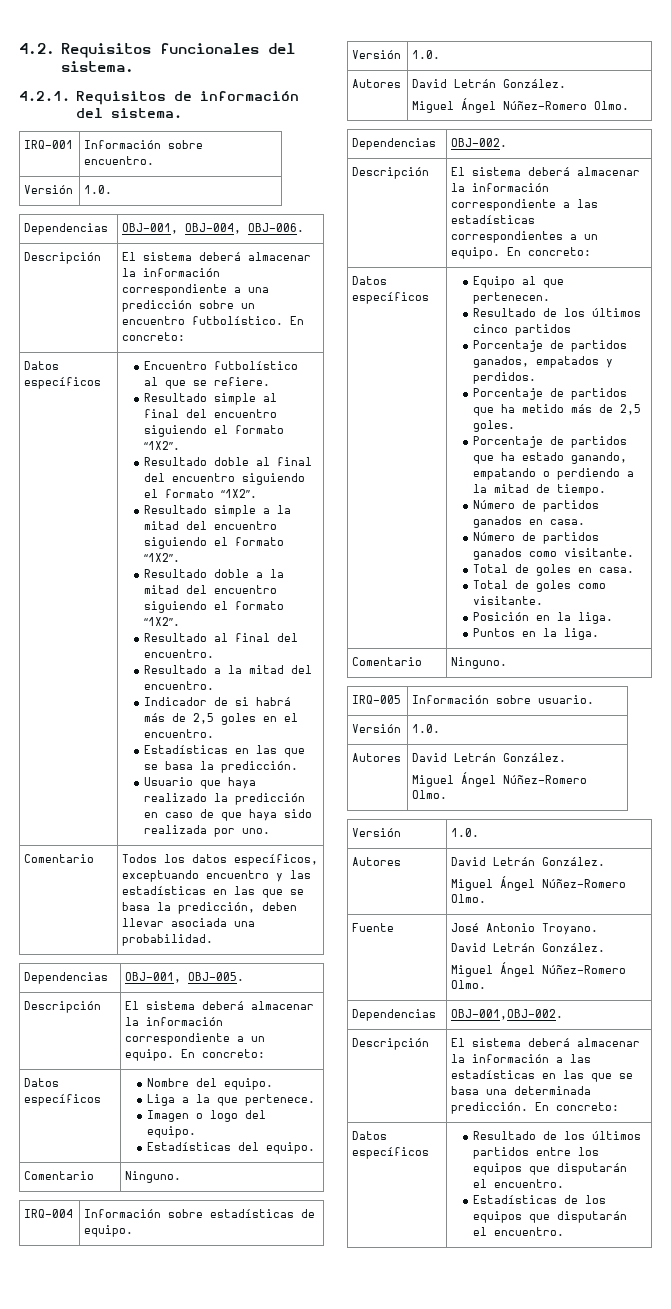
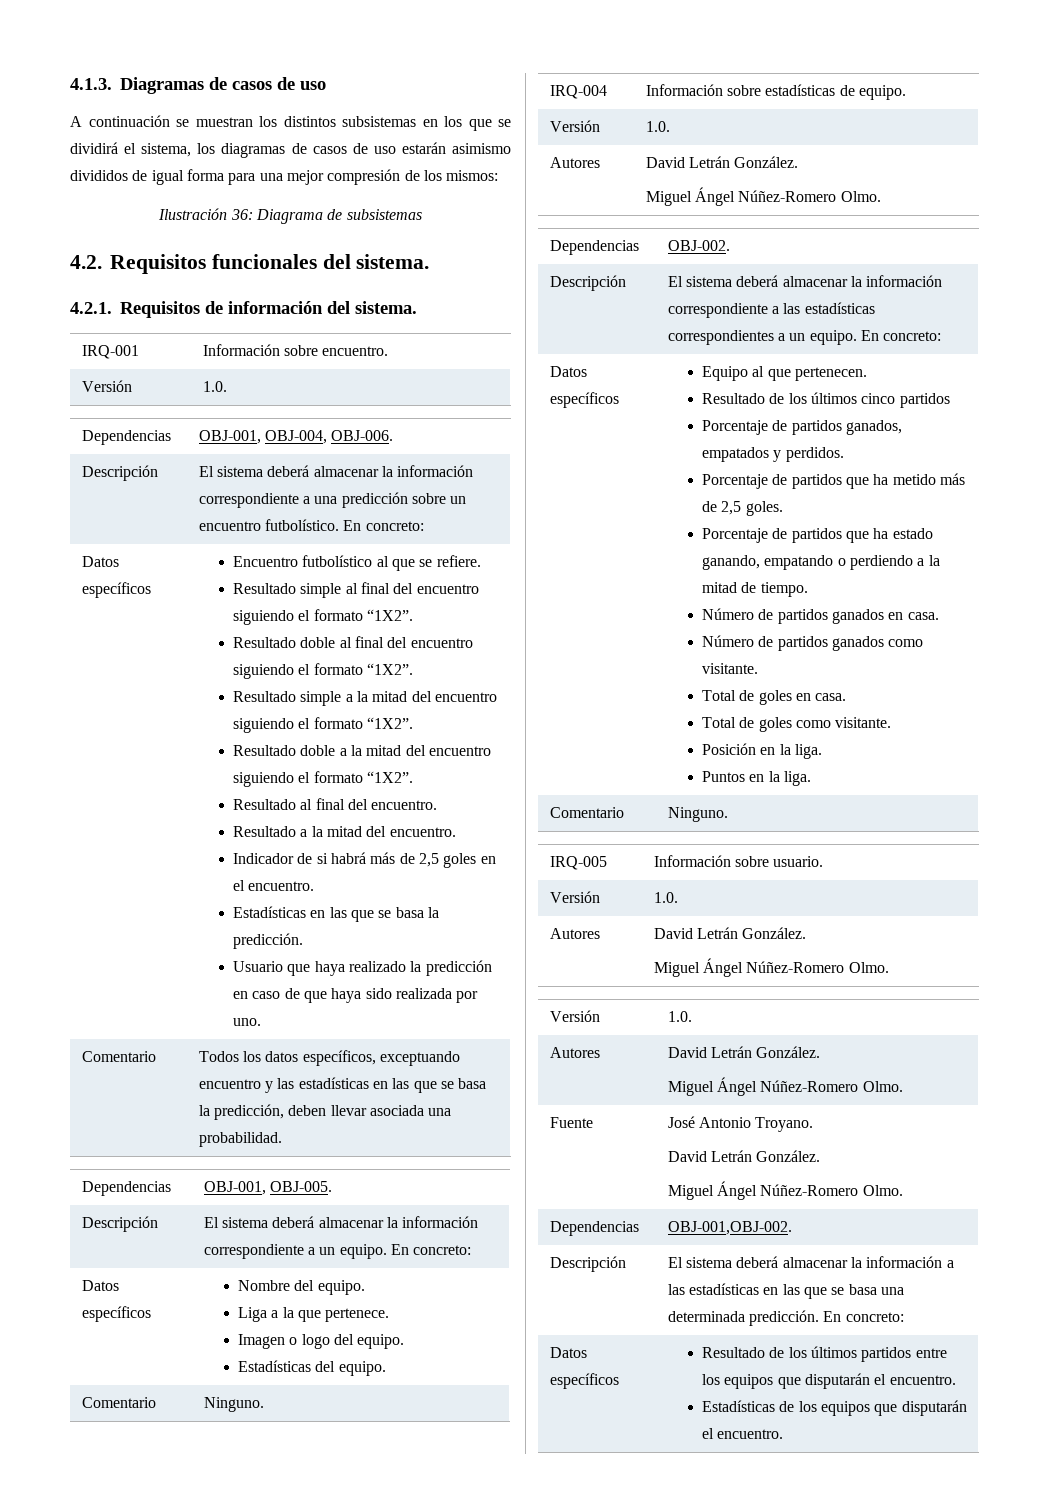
(19, 48) none -> [70,77,326,94] [70,115,511,131] [70,142,512,158] [70,169,499,185] [158,208,422,224] 4.1.3. Diagramas de casos de uso // A continuación se muestran los distintos subsistemas en los que se dividirá el sistema, los diagramas de casos de uso estarán asimismo divididos de igual forma para una mejor compresión de los mismos: // Ilustración 36: Diagrama de subsistemas //

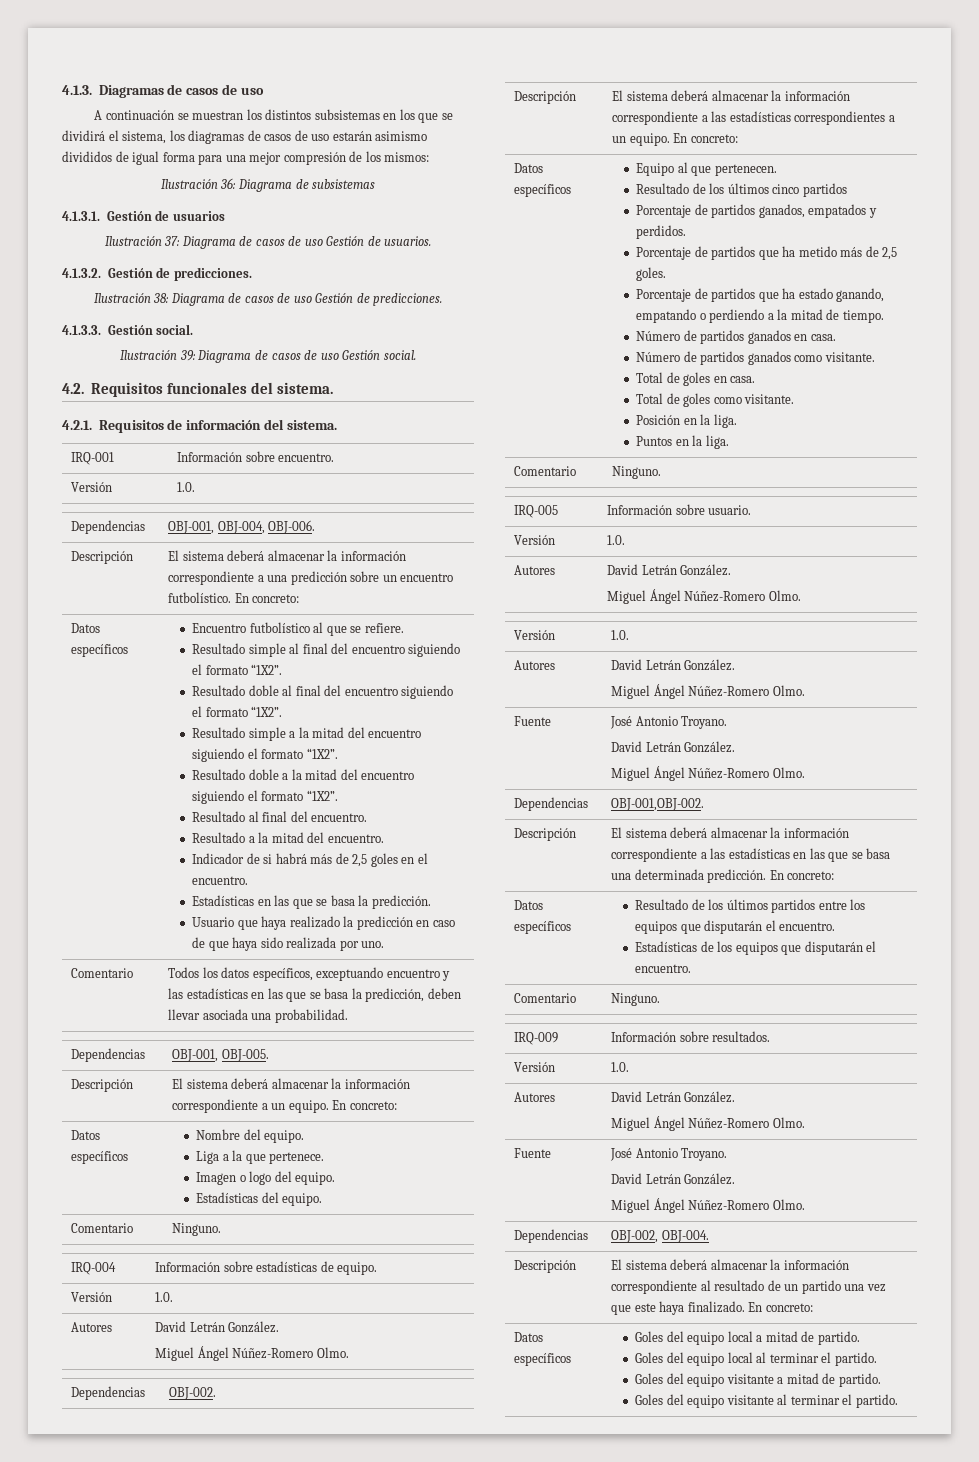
(422, 214) none -> [62,210,225,221] [104,236,432,249] [62,267,252,281] [93,293,443,306] [62,324,194,335] [120,350,416,363] // 4.1.3.1. Gestión de usuarios // Ilustración 37: Diagrama de casos de uso Gestión de usuarios. // 4.1.3.2. Gestión de predicciones. // Ilustración 38: Diagrama de casos de uso Gestión de predicciones. // 4.1.3.3. Gestión social. // Ilustración 39: Diagrama de casos de uso Gestión social.
(943, 1262) none -> [611,848,698,862] correspondiente
(784, 1434) none -> [514,993,577,1003] [611,993,661,1006] [514,1032,559,1045] [611,1031,771,1042] [514,1062,556,1072] [611,1062,630,1072] [514,1092,556,1102] [611,1091,736,1103] [611,1116,805,1131] [514,1148,552,1158] [610,1148,728,1161] [611,1173,736,1185] [611,1198,805,1213] [514,1229,589,1243] [611,1230,709,1243] [514,1260,577,1273] [611,1259,849,1270] [611,1280,886,1294] [611,1301,813,1315] [514,1332,544,1342] [514,1353,572,1366] [635,1331,860,1345] [635,1352,877,1366] [635,1373,881,1387] [635,1394,898,1408] // Comentario | Ninguno. // IRQ-009 | Información sobre resultados. // Versión | 1.0. // Autores | David Letrán González. // Miguel Ángel Núñez-Romero Olmo. // Fuente | José Antonio Troyano. // David Letrán González. // Miguel Ángel Núñez-Romero Olmo. // Dependencias | OBJ-002, OBJ-004. // Descripción | El sistema deberá almacenar la información correspondiente al resultado de un partido una vez que este haya finalizado. En concreto: // Datos específicos | Goles del equipo local a mitad de partido. // Goles del equipo local al terminar el partido. // Goles del equipo visitante a mitad de partido. // Goles del equipo visitante al terminar el partido.

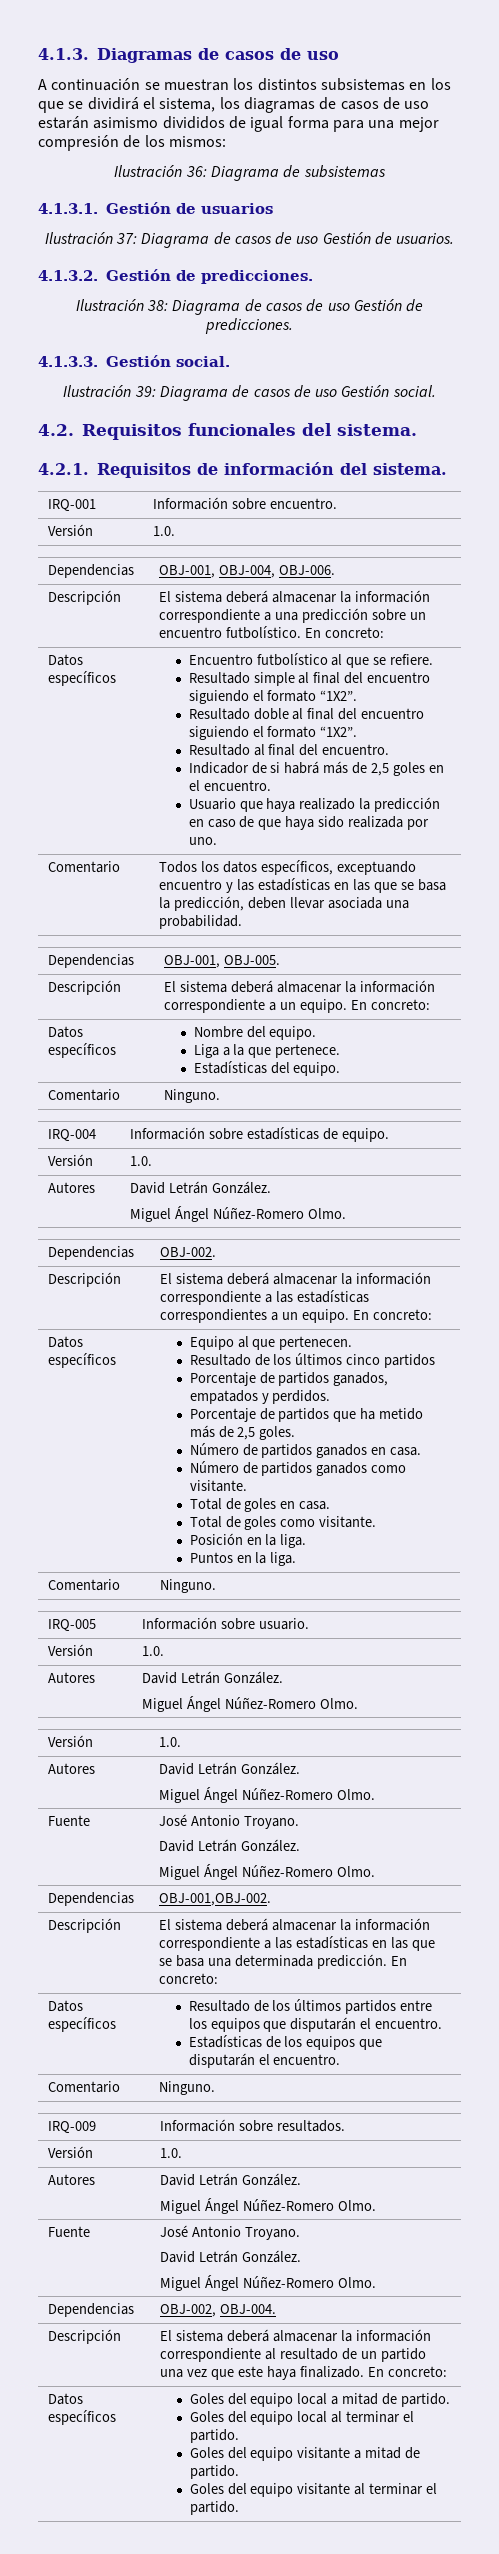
[192,727,422,741] [192,748,338,762] [192,769,415,780] [192,790,338,804] // Resultado simple a la mitad del encuentro siguiendo el formato “1X2”. // Resultado doble a la mitad del encuentro siguiendo el formato “1X2”. -> (358, 731) none
[192,832,384,843] // Resultado a la mitad del encuentro. -> (390, 749) none
[192,895,431,909] // Estadísticas en las que se basa la predicción. -> (271, 785) none
[196,1171,336,1185] // Imagen o logo del equipo. -> (341, 1051) none
[636,288,885,302] [636,309,884,323] // Porcentaje de partidos que ha estado ganando, empatando o perdiendo a la mitad de tiempo. -> (296, 1433) none

